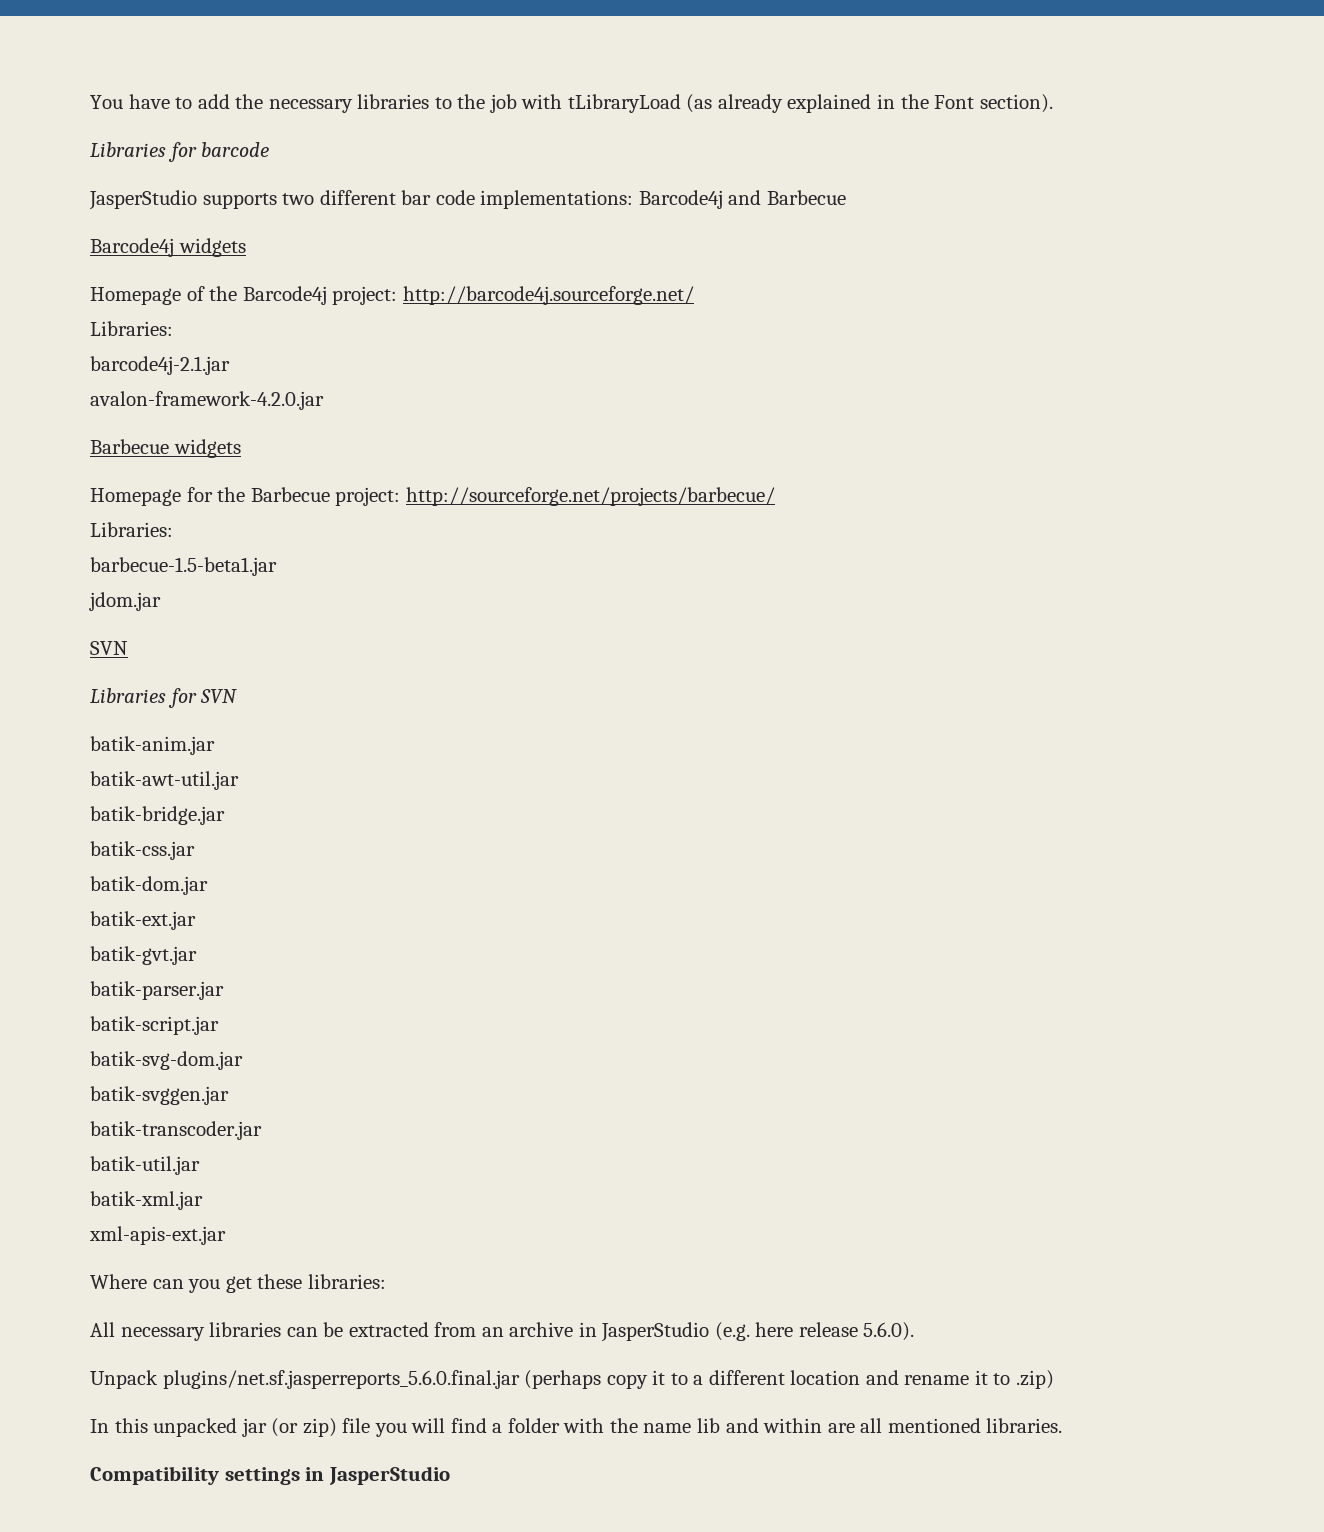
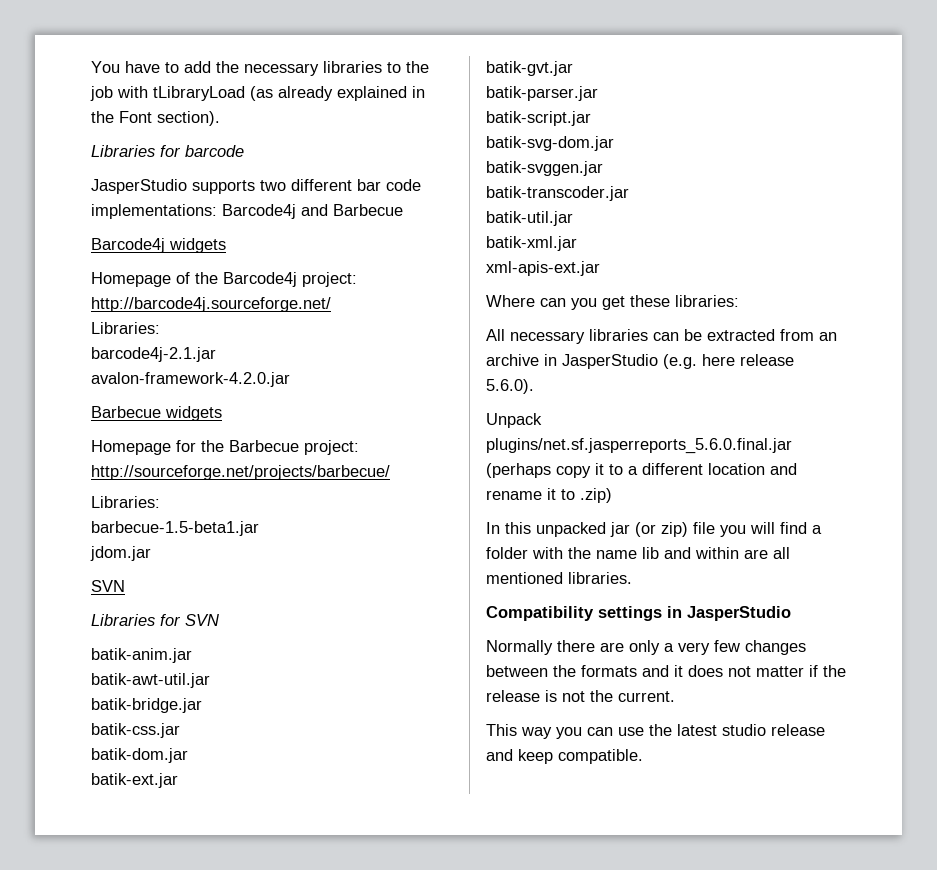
(450, 1475) none -> [486,640,806,655] [486,665,846,677] [486,690,675,702] [486,724,825,739] [486,749,643,764] // Normally there are only a very few changes between the formats and it does not matter if the release is not the current. // This way you can use the latest studio release and keep compatible.

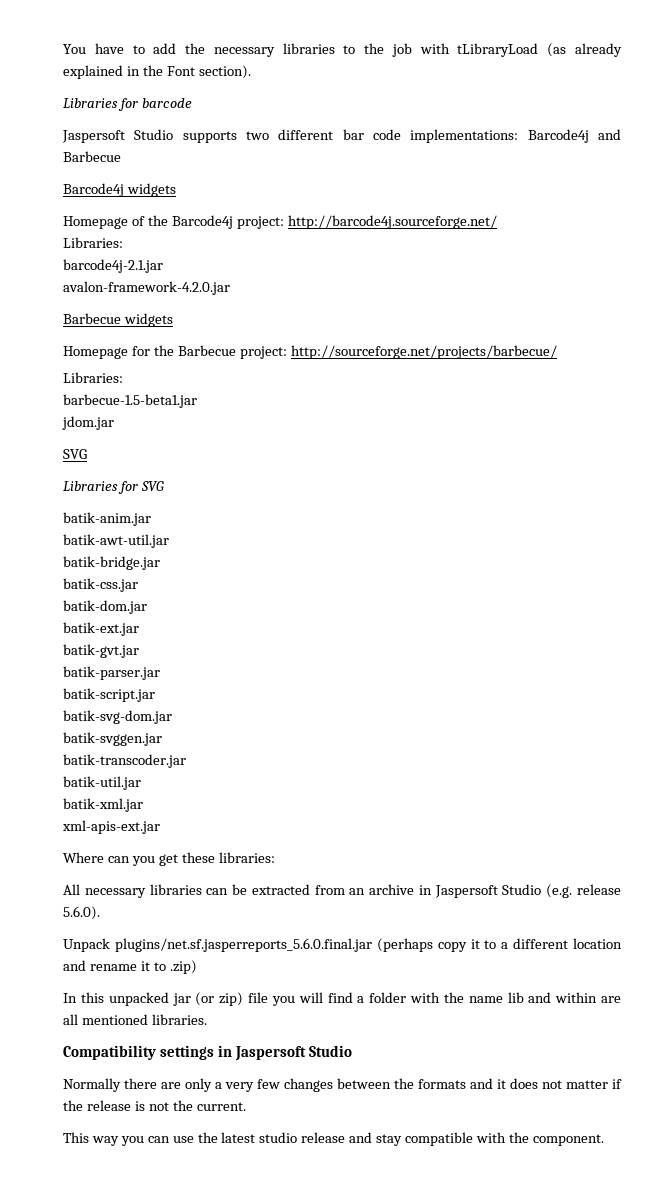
[91,179,187,194] JasperStudio -> [62,129,174,143] Jaspersoft Studio
[91,580,125,592] [91,614,219,626] SVN // Libraries for SVN -> [63,449,87,459] [63,481,164,494] SVG // Libraries for SVG
[562,354,735,369] JasperStudio (e.g. here -> [434,884,573,898] Jaspersoft Studio (e.g.
[687,606,791,621] JasperStudio -> [234,1045,352,1061] Jaspersoft Studio
[518,749,643,764] keep compatible. -> [376,1132,604,1146] stay compatible with the component.

